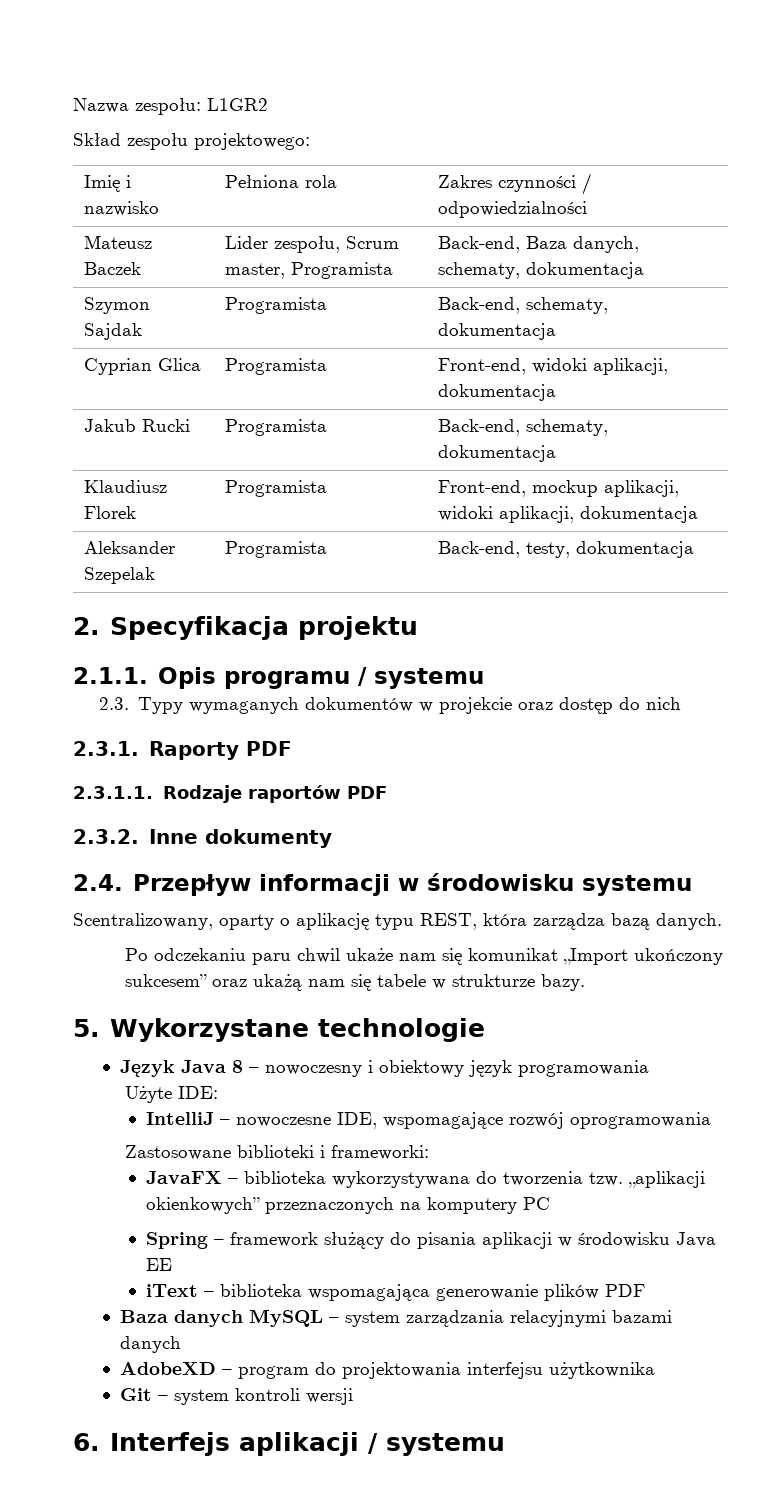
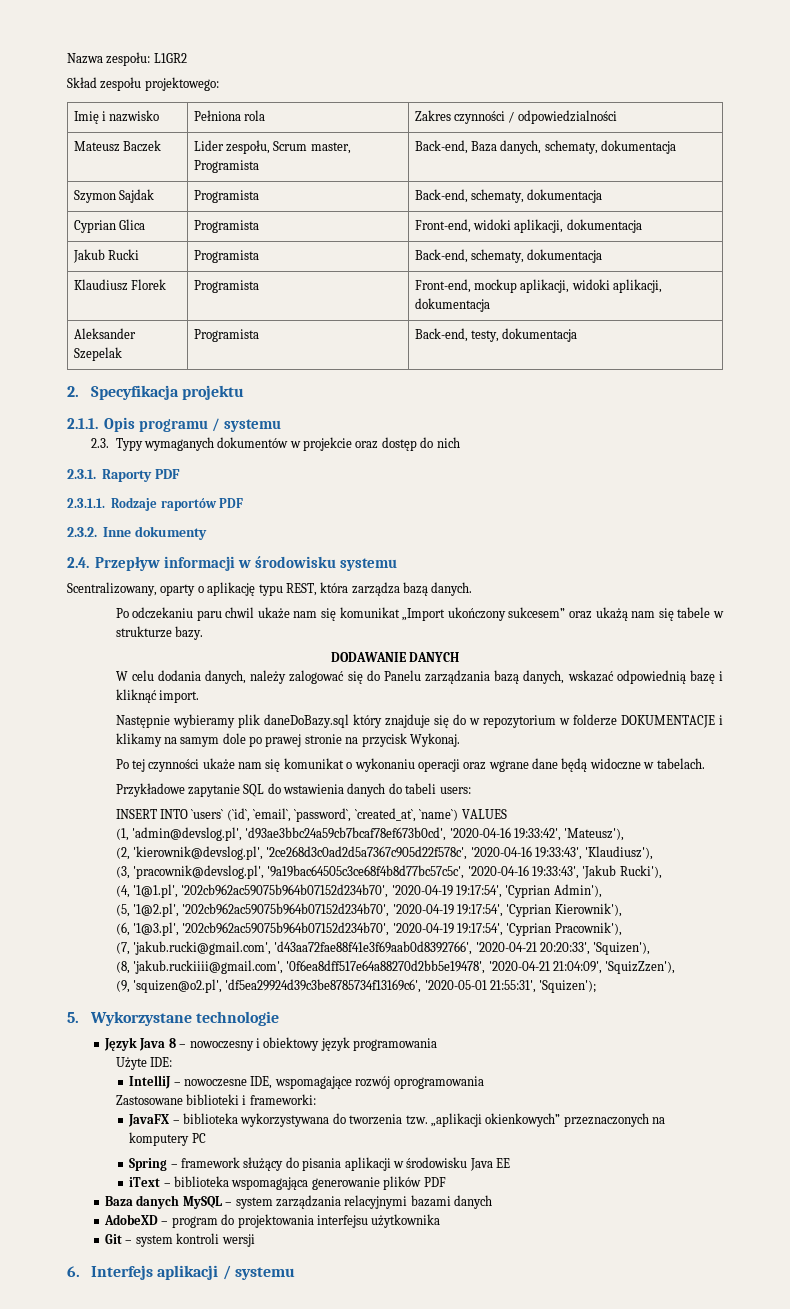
(585, 982) none -> [330,652,460,662] [115,670,724,684] [115,689,199,703] [115,714,724,728] [115,733,460,747] [115,758,705,772] [115,783,471,797] [115,808,507,822] [115,827,625,841] [115,846,654,860] [115,865,662,879] [115,884,602,898] [115,903,622,917] [115,922,622,936] [115,941,651,955] [115,960,676,974] [115,979,597,993] // DODAWANIE DANYCH // W celu dodania danych, należy zalogować się do Panelu zarządzania bazą danych, wskazać odpowiednią bazę i kliknąć import. // Następnie wybieramy plik daneDoBazy.sql który znajduje się do w repozytorium w folderze DOKUMENTACJE i klikamy na samym dole po prawej stronie na przycisk Wykonaj. // Po tej czynności ukaże nam się komunikat o wykonaniu operacji oraz wgrane dane będą widoczne w tabelach. // Przykładowe zapytanie SQL do wstawienia danych do tabeli users: // INSERT INTO `users` (`id`, `email`, `password`, `created_at`, `name`) VALUES // (1, 'admin@devslog.pl', 'd93ae3bbc24a59cb7bcaf78ef673b0cd', '2020-04-16 19:33:42', 'Mateusz'), // (2, 'kierownik@devslog.pl', '2ce268d3c0ad2d5a7367c905d22f578c', '2020-04-16 19:33:43', 'Klaudiusz'), // (3, 'pracownik@devslog.pl', '9a19bac64505c3ce68f4b8d77bc57c5c', '2020-04-16 19:33:43', 'Jakub Rucki'), // (4, '1@1.pl', '202cb962ac59075b964b07152d234b70', '2020-04-19 19:17:54', 'Cyprian Admin'), // (5, '1@2.pl', '202cb962ac59075b964b07152d234b70', '2020-04-19 19:17:54', 'Cyprian Kierownik'), // (6, '1@3.pl', '202cb962ac59075b964b07152d234b70', '2020-04-19 19:17:54', 'Cyprian Pracownik'), // (7, 'jakub.rucki@gmail.com', 'd43aa72fae88f41e3f69aab0d8392766', '2020-04-21 20:20:33', 'Squizen'), // (8, 'jakub.ruckiiii@gmail.com', '0f6ea8dff517e64a88270d2bb5e19478', '2020-04-21 21:04:09', 'SquizZzen'), // (9, 'squizen@o2.pl', 'df5ea29924d39c3be8785734f13169c6', '2020-05-01 21:55:31', 'Squizen');

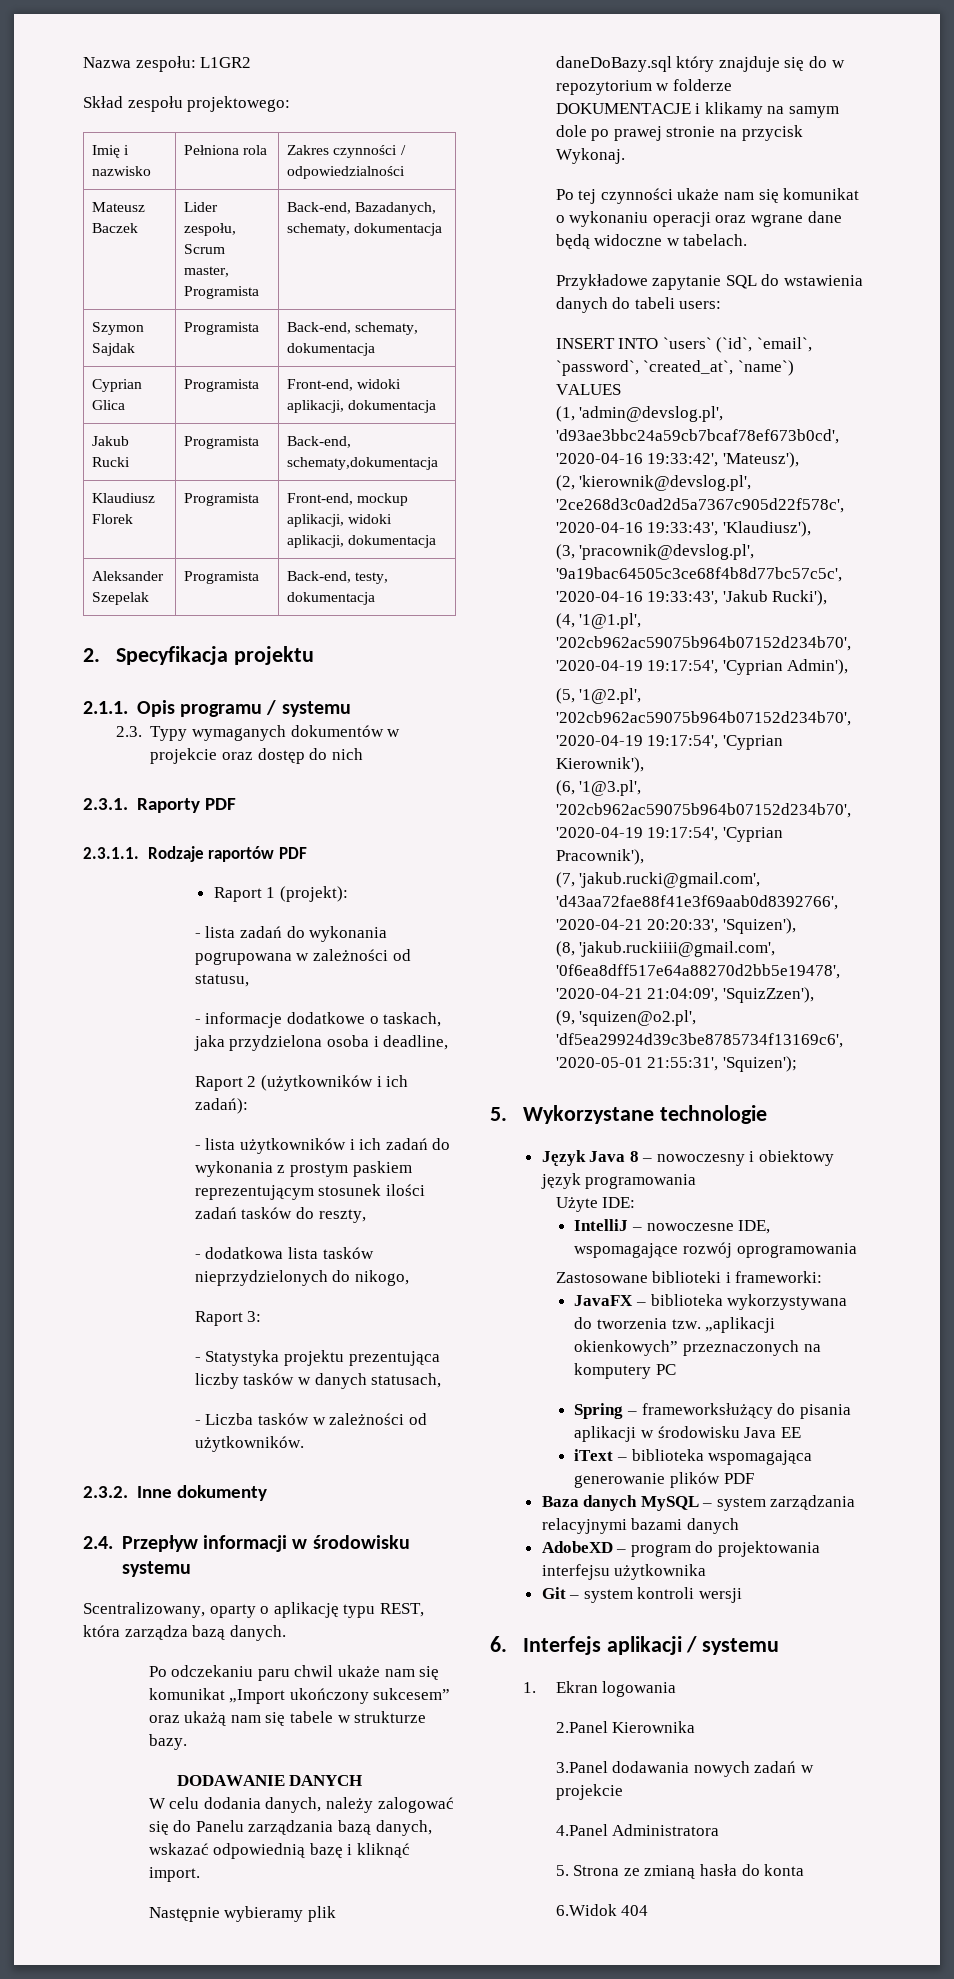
[470,140,542,154] Baza danych, -> [355,202,437,215] Bazadanych,
[470,249,603,263] schematy, dokumentacja -> [287,457,439,470] schematy,dokumentacja
(243, 503) none -> [213,886,348,902] [194,926,388,942] [194,949,411,965] [194,974,249,987] [194,1012,442,1028] [193,1035,449,1051] [194,1075,409,1091] [194,1098,248,1114] [194,1138,451,1154] [194,1161,412,1177] [194,1184,426,1200] [194,1207,366,1223] [194,1247,374,1259] [194,1270,410,1286] [194,1311,262,1326] [194,1350,440,1366] [194,1373,442,1389] [194,1413,427,1425] [194,1436,304,1452] // Raport 1 (projekt): // - lista zadań do wykonania pogrupowana w zależności od statusu, // - informacje dodatkowe o taskach, jaka przydzielona osoba i deadline, // Raport 2 (użytkowników i ich zadań): // - lista użytkowników i ich zadań do wykonania z prostym paskiem reprezentującym stosunek ilości zadań tasków do reszty, // - dodatkowa lista tasków nieprzydzielonych do nikogo, // Raport 3: // - Statystyka projektu prezentująca liczby tasków w danych statusach, // - Liczba tasków w zależności od użytkowników.
[180,1157,284,1171] framework służący -> [641,1403,773,1419] frameworksłużący
(295, 1273) none -> [522,1681,677,1697] [555,1721,696,1733] [555,1761,814,1777] [555,1784,623,1800] [555,1824,720,1836] [555,1864,805,1879] [555,1904,649,1916] // 1. Ekran logowania // 2.Panel Kierownika // 3.Panel dodawania nowych zadań w projekcie // 4.Panel Administratora // 5. Strona ze zmianą hasła do konta // 6.Widok 404

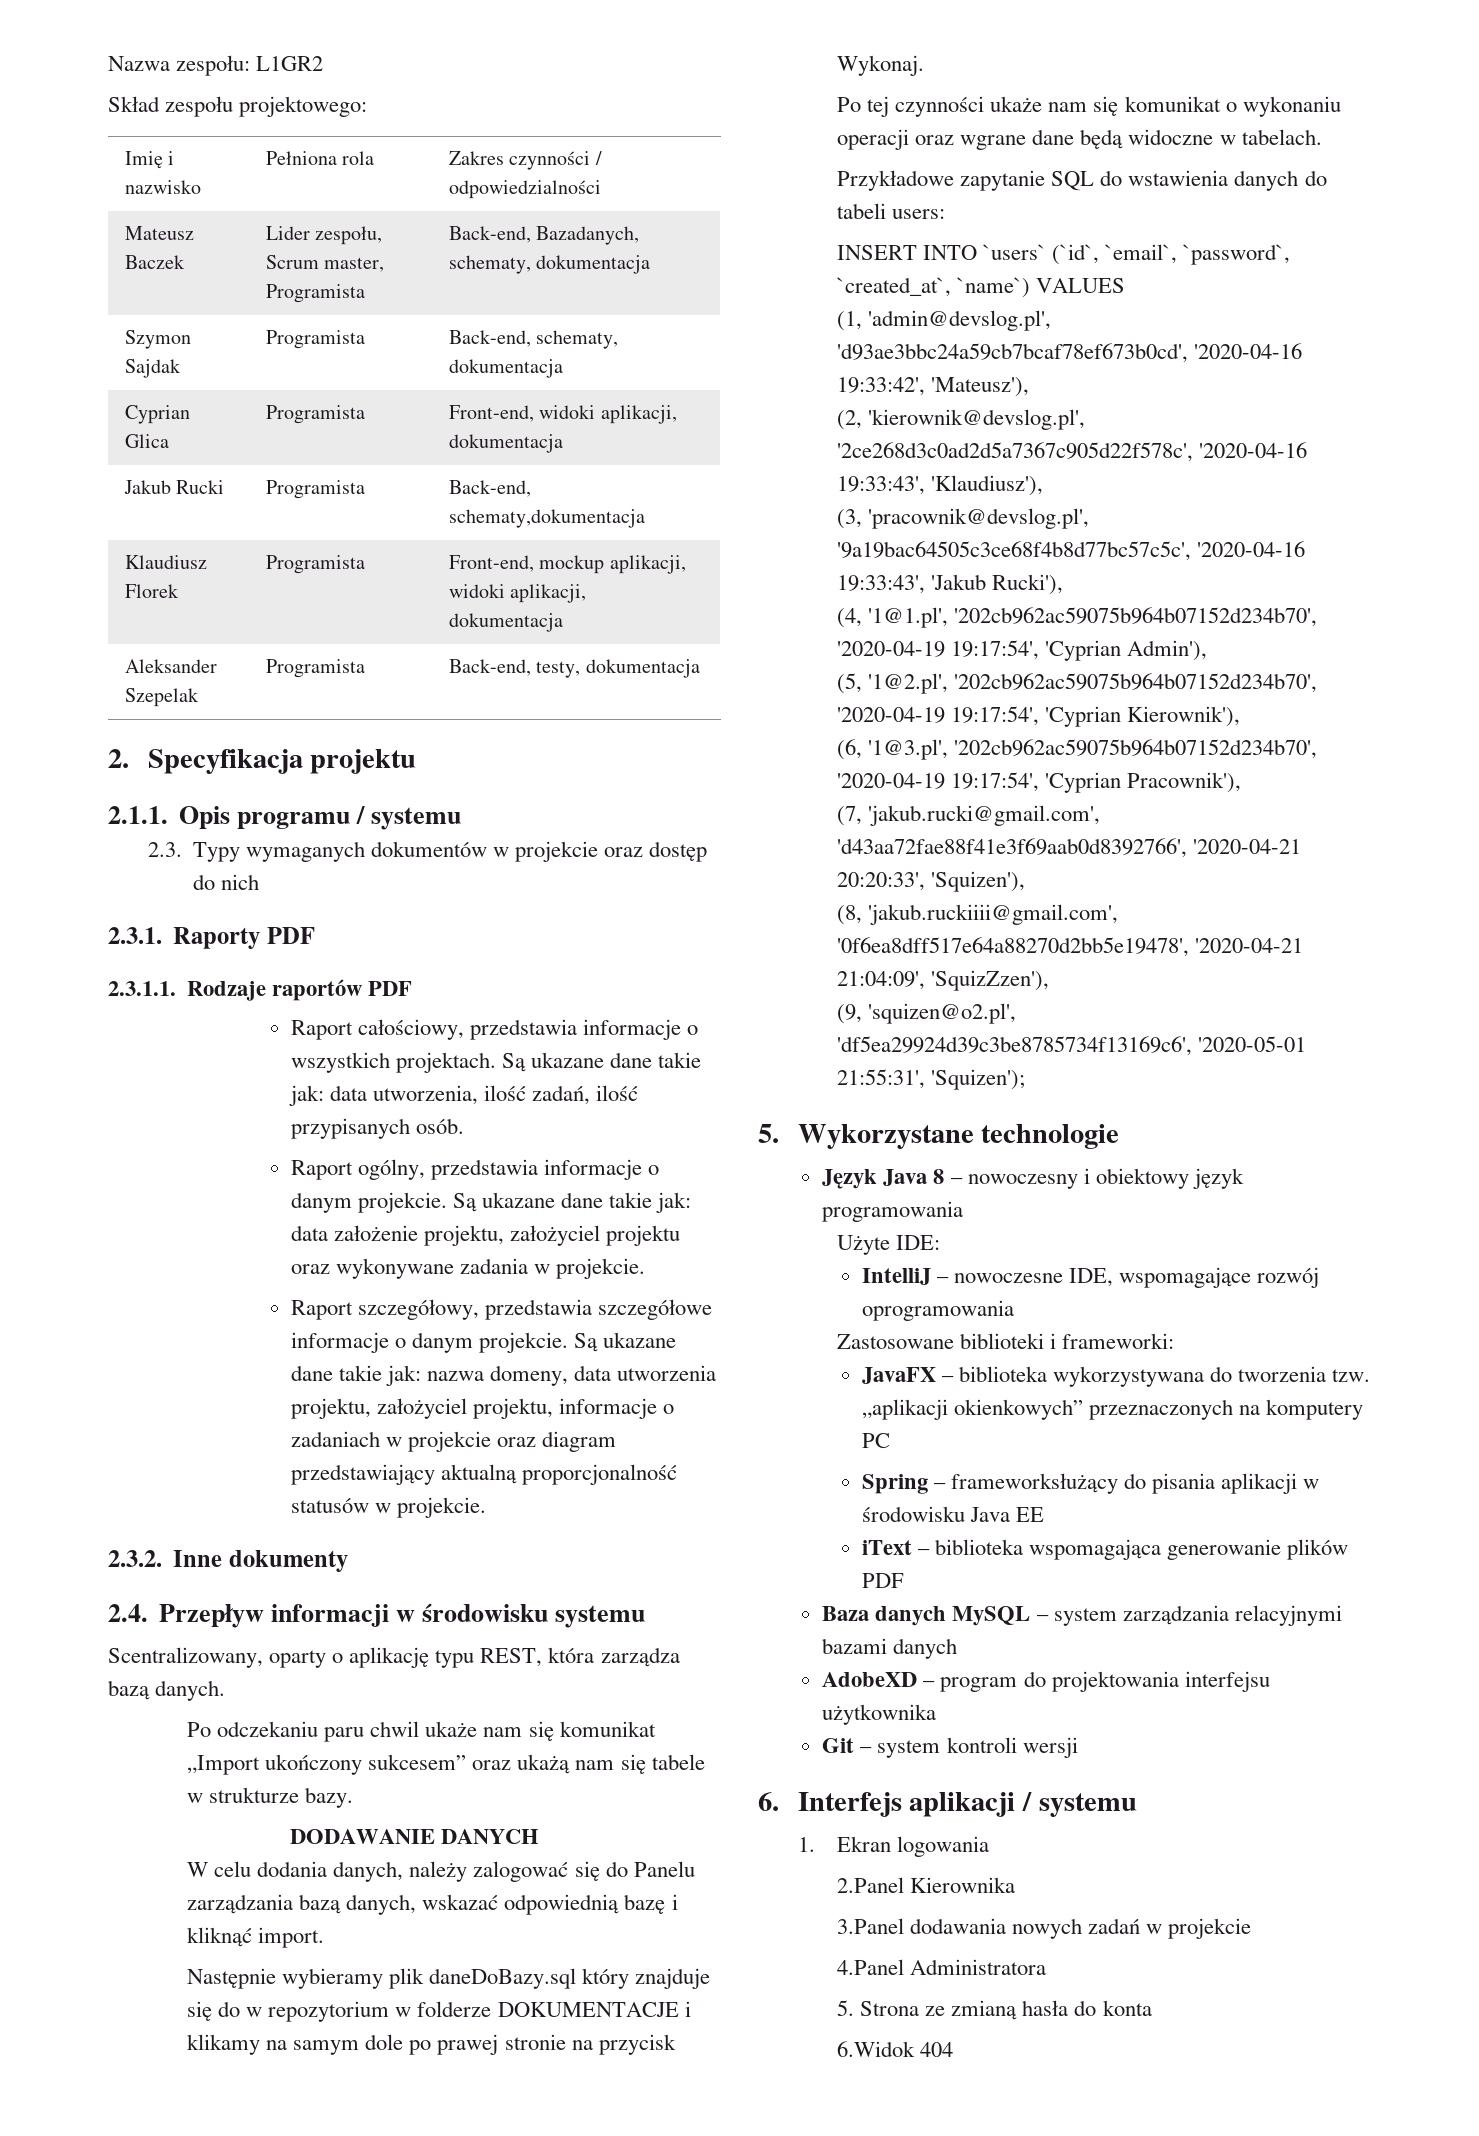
[266,886,348,902] [194,926,388,942] [194,949,411,965] [194,974,249,987] [194,1012,442,1028] [193,1035,449,1051] [194,1075,409,1091] [194,1098,248,1114] [194,1138,451,1154] [194,1161,412,1177] [194,1184,426,1200] [194,1207,366,1223] [194,1247,374,1259] [194,1270,410,1286] [194,1311,262,1326] [194,1350,440,1366] [194,1373,442,1389] [194,1413,427,1425] [194,1436,304,1452] 1 (projekt): // - lista zadań do wykonania pogrupowana w zależności od statusu, // - informacje dodatkowe o taskach, jaka przydzielona osoba i deadline, // Raport 2 (użytkowników i ich zadań): // - lista użytkowników i ich zadań do wykonania z prostym paskiem reprezentującym stosunek ilości zadań tasków do reszty, // - dodatkowa lista tasków nieprzydzielonych do nikogo, // Raport 3: // - Statystyka projektu prezentująca liczby tasków w danych statusach, // - Liczba tasków w zależności od użytkowników. -> [357,1019,699,1040] [290,1052,702,1073] [288,1085,639,1106] [290,1118,464,1139] [290,1159,660,1180] [290,1192,692,1213] [290,1225,681,1246] [290,1258,646,1279] [290,1299,713,1320] [290,1332,677,1353] [290,1365,717,1386] [290,1398,675,1419] [290,1431,617,1452] [290,1464,678,1485] [290,1497,487,1518] całościowy, przedstawia informacje o wszystkich projektach. Są ukazane dane takie jak: data utworzenia, ilość zadań, ilość przypisanych osób. // Raport ogólny, przedstawia informacje o danym projekcie. Są ukazane dane takie jak: data założenie projektu, założyciel projektu oraz wykonywane zadania w projekcie. // Raport szczegółowy, przedstawia szczegółowe informacje o danym projekcie. Są ukazane dane takie jak: nazwa domeny, data utworzenia projektu, założyciel projektu, informacje o zadaniach w projekcie oraz diagram przedstawiający aktualną proporcjonalność statusów w projekcie.

